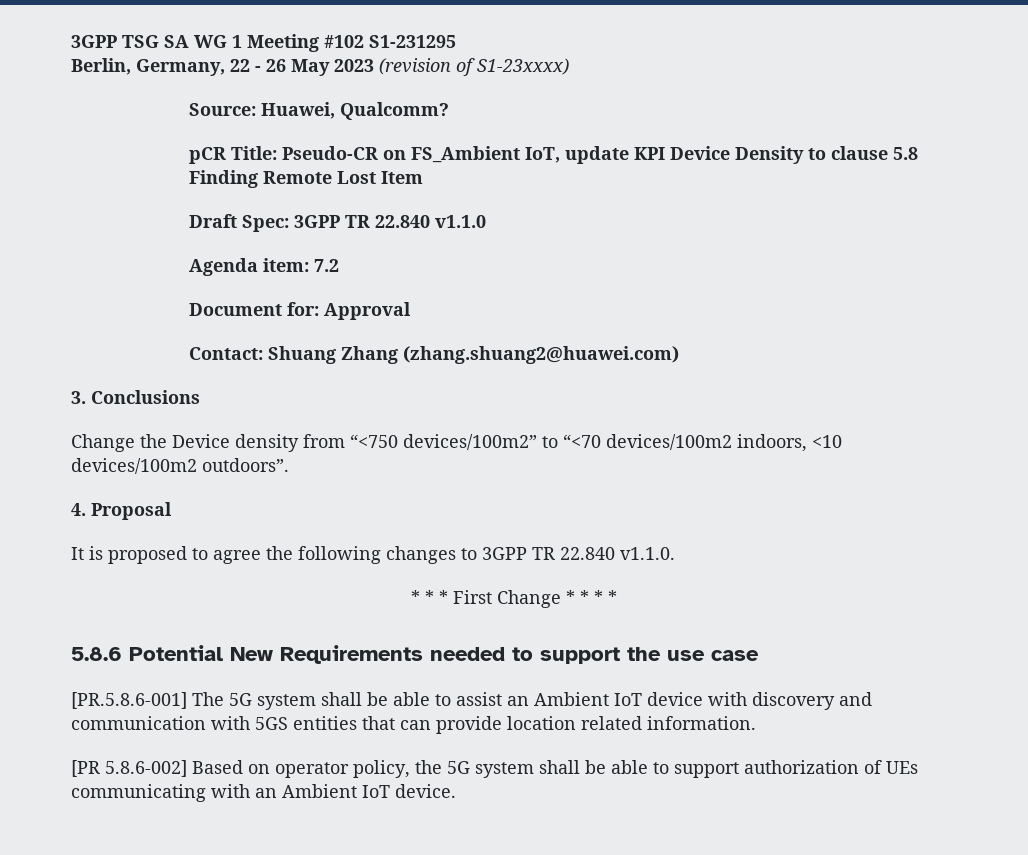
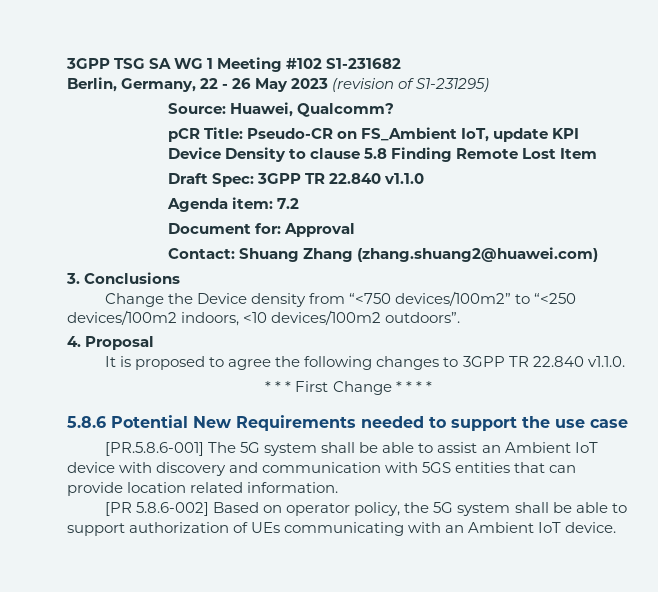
[369,35,456,48] S1-231295 -> [326,58,402,69] S1-231682
[477,58,569,75] S1-23xxxx) -> [416,78,490,92] S1-231295)
[563,434,601,448] “<70 -> [534,293,577,304] “<250

